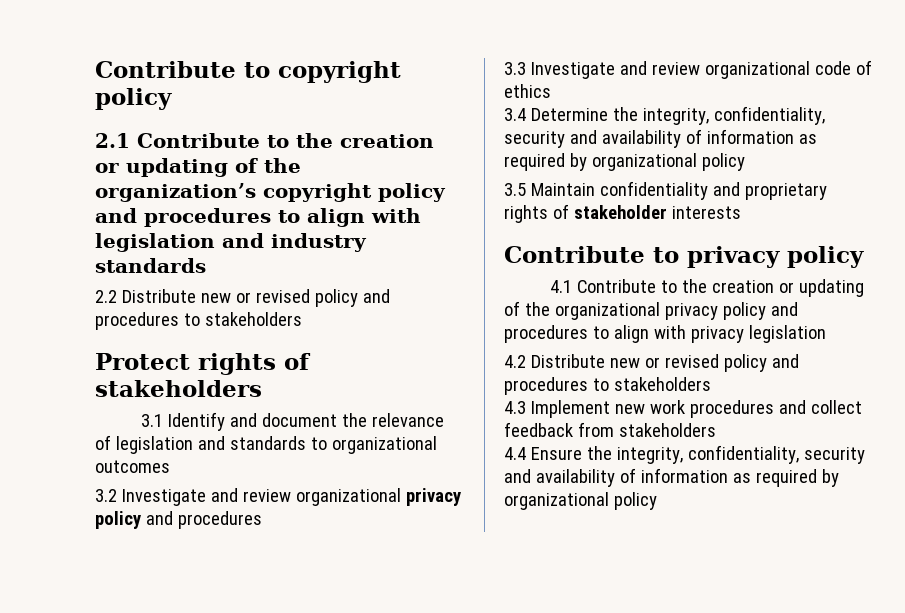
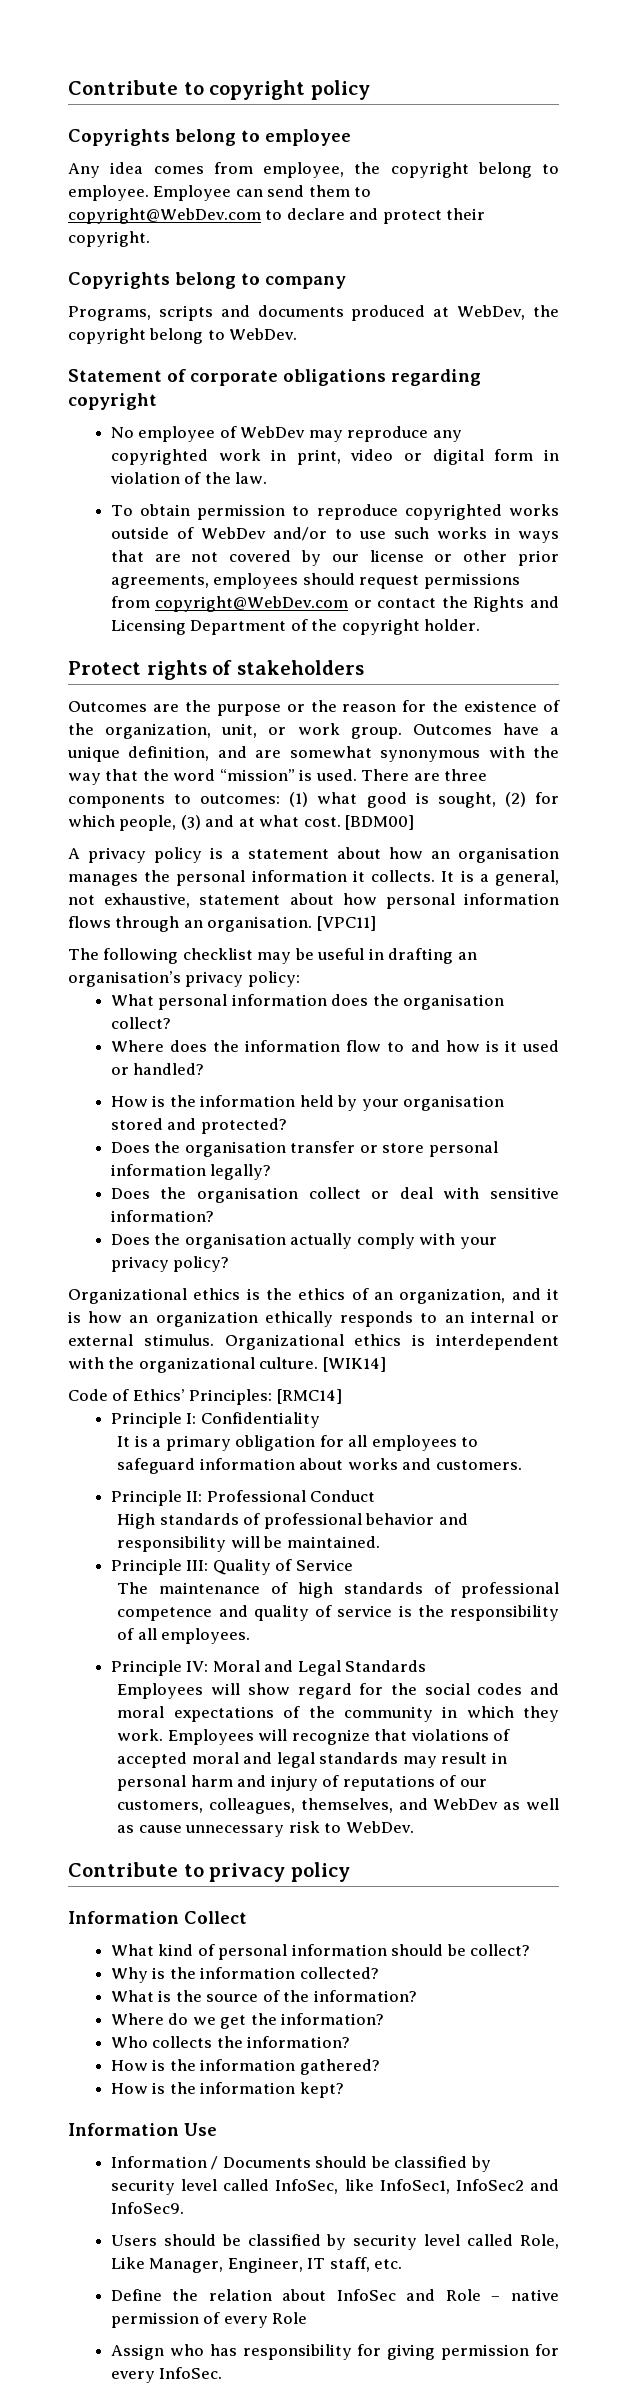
[95,133,434,148] [95,158,301,177] [95,183,446,202] [95,208,421,227] [95,233,367,252] [95,258,206,273] [95,289,390,307] [95,312,302,330] [95,353,311,375] [95,380,262,397] [141,412,445,431] [95,435,437,454] [95,460,170,473] [95,488,461,506] [95,511,262,529] [504,60,872,79] [504,84,551,98] [504,106,825,125] [504,129,817,148] [504,153,745,171] [504,181,827,200] [504,204,741,223] [504,246,864,268] [550,279,865,297] [504,301,798,320] [504,325,826,343] [504,354,799,372] [504,377,711,395] [504,400,862,418] [504,422,716,437] [504,445,865,464] [504,468,839,487] [504,492,657,510] 2.1 Contribute to the creation or updating of the organization’s copyright policy and procedures to align with legislation and industry standards // 2.2 Distribute new or revised policy and procedures to stakeholders // Protect rights of stakeholders // 3.1 Identify and document the relevance of legislation and standards to organizational outcomes // 3.2 Investigate and review organizational privacy policy and procedures // 3.3 Investigate and review organizational code of ethics // 3.4 Determine the integrity, confidentiality, security and availability of information as required by organizational policy // 3.5 Maintain confidentiality and proprietary rights of stakeholder interests // Contribute to privacy policy // 4.1 Contribute to the creation or updating of the organizational privacy policy and procedures to align with privacy legislation // 4.2 Distribute new or revised policy and procedures to stakeholders // 4.3 Implement new work procedures and collect feedback from stakeholders // 4.4 Ensure the integrity, confidentiality, security and availability of information as required by organizational policy -> [68,129,351,146] [68,162,559,178] [68,185,372,201] [68,208,486,224] [68,231,150,247] [68,272,346,289] [68,305,559,321] [68,328,298,344] [68,369,481,386] [68,393,157,410] [110,426,462,442] [110,449,559,465] [109,472,268,484] [110,504,559,520] [110,527,560,543] [110,550,560,566] [110,573,520,589] [110,596,559,612] [110,619,481,635] [68,660,364,680] [68,700,560,716] [68,723,559,739] [67,746,559,762] [68,769,488,785] [68,792,559,808] [68,815,415,831] [68,847,559,863] [68,870,559,886] [68,893,559,909] [68,916,376,932] [68,948,477,964] [68,971,300,987] [110,994,505,1010] [110,1017,171,1029] [110,1040,559,1052] [110,1063,205,1075] [110,1095,505,1111] [110,1118,287,1134] [110,1141,498,1157] [110,1164,272,1180] [110,1187,559,1203] [110,1210,214,1222] [110,1233,497,1249] [110,1256,230,1272] [68,1288,559,1304] [68,1311,559,1327] [68,1334,559,1350] [68,1357,386,1373] [68,1389,342,1405] [110,1412,320,1428] [117,1435,479,1451] [117,1458,522,1474] [110,1490,376,1506] [117,1513,468,1529] [117,1536,380,1552] [110,1559,353,1575] [117,1582,559,1598] [117,1605,559,1621] [117,1628,251,1644] [110,1660,427,1676] [117,1683,559,1699] [117,1706,560,1722] [117,1729,511,1745] [117,1752,507,1768] [117,1775,487,1791] [117,1798,559,1814] [117,1821,414,1837] [68,1862,350,1882] [68,1911,247,1924] [110,1944,531,1960] [110,1967,379,1983] [110,1990,417,2002] [110,2013,385,2029] [110,2036,351,2048] [110,2059,380,2075] [110,2082,344,2098] [68,2123,217,2136] [110,2156,491,2172] [110,2179,559,2195] [110,2202,184,2214] [110,2234,559,2250] [110,2257,403,2273] [110,2289,559,2301] [110,2312,308,2328] [110,2344,559,2360] [110,2367,223,2383] Copyrights belong to employee // Any idea comes from employee, the copyright belong to employee. Employee can send them to copyright@WebDev.com to declare and protect their copyright. // Copyrights belong to company // Programs, scripts and documents produced at WebDev, the copyright belong to WebDev. // Statement of corporate obligations regarding copyright // No employee of WebDev may reproduce any copyrighted work in print, video or digital form in violation of the law. // To obtain permission to reproduce copyrighted works outside of WebDev and/or to use such works in ways that are not covered by our license or other prior agreements, employees should request permissions from copyright@WebDev.com or contact the Rights and Licensing Department of the copyright holder. // Protect rights of stakeholders // Outcomes are the purpose or the reason for the existence of the organization, unit, or work group. Outcomes have a unique definition, and are somewhat synonymous with the way that the word “mission” is used. There are three components to outcomes: (1) what good is sought, (2) for which people, (3) and at what cost. [BDM00] // A privacy policy is a statement about how an organisation manages the personal information it collects. It is a general, not exhaustive, statement about how personal information flows through an organisation. [VPC11] // The following checklist may be useful in drafting an organisation’s privacy policy: // What personal information does the organisation collect? // Where does the information flow to and how is it used or handled? // How is the information held by your organisation stored and protected? // Does the organisation transfer or store personal information legally? // Does the organisation collect or deal with sensitive information? // Does the organisation actually comply with your privacy policy? // Organizational ethics is the ethics of an organization, and it is how an organization ethically responds to an internal or external stimulus. Organizational ethics is interdependent with the organizational culture. [WIK14] // Code of Ethics’ Principles: [RMC14] // Principle I: Confidentiality // It is a primary obligation for all employees to safeguard information about works and customers. // Principle II: Professional Conduct // High standards of professional behavior and responsibility will be maintained. // Principle III: Quality of Service // The maintenance of high standards of professional competence and quality of service is the responsibility of all employees. // Principle IV: Moral and Legal Standards // Employees will show regard for the social codes and moral expectations of the community in which they work. Employees will recognize that violations of accepted moral and legal standards may result in personal harm and injury of reputations of our customers, colleagues, themselves, and WebDev as well as cause unnecessary risk to WebDev. // Contribute to privacy policy // Information Collect // What kind of personal information should be collect? // Why is the information collected? // What is the source of the information? // Where do we get the information? // Who collects the information? // How is the information gathered? // How is the information kept? // Information Use // Information / Documents should be classified by security level called InfoSec, like InfoSec1, InfoSec2 and InfoSec9. // Users should be classified by security level called Role, Like Manager, Engineer, IT staff, etc. // Define the relation about InfoSec and Role – native permission of every Role // Assign who has responsibility for giving permission for every InfoSec.

